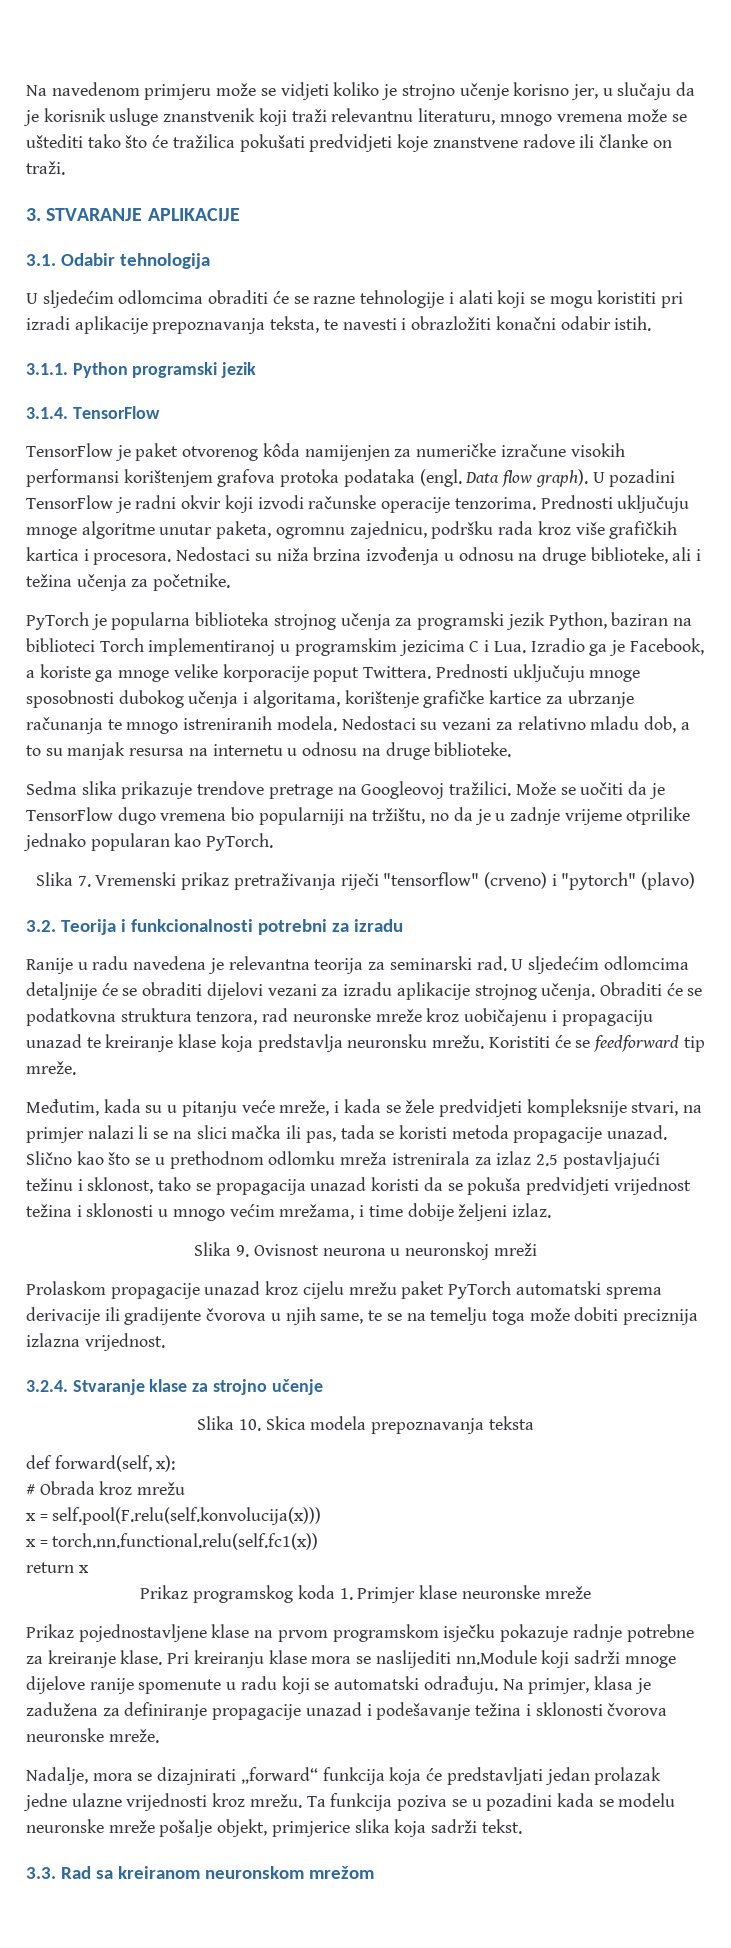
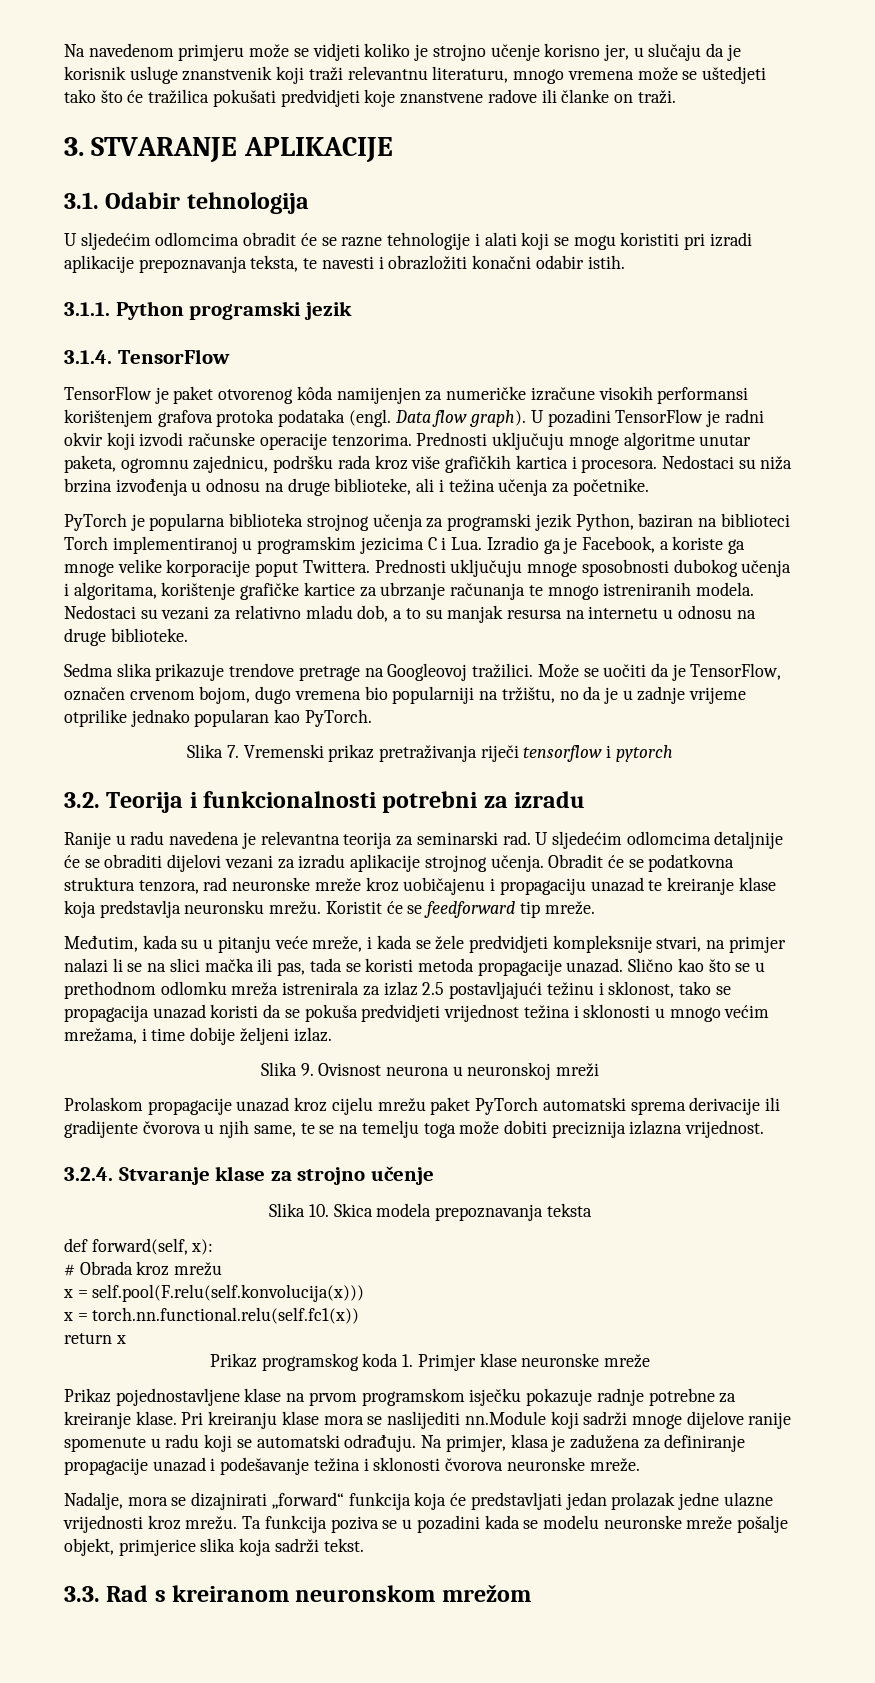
[26,134,83,148] uštediti -> [701,66,766,84] uštedjeti
[208,290,269,304] obraditi -> [243,232,297,246] obradit
[26,807,113,821] TensorFlow -> [690,663,782,680] [64,686,251,704] TensorFlow, označen crvenom bojom,
[383,872,696,890] "tensorflow" (crveno) i "pytorch" (plavo) -> [523,745,673,762] tensorflow i pytorch
[599,982,662,996] Obraditi -> [548,854,604,868] Obradit
[488,1036,550,1048] Koristiti -> [325,901,382,914] Koristit
[95,1870,113,1879] sa -> [154,1590,166,1602] s

